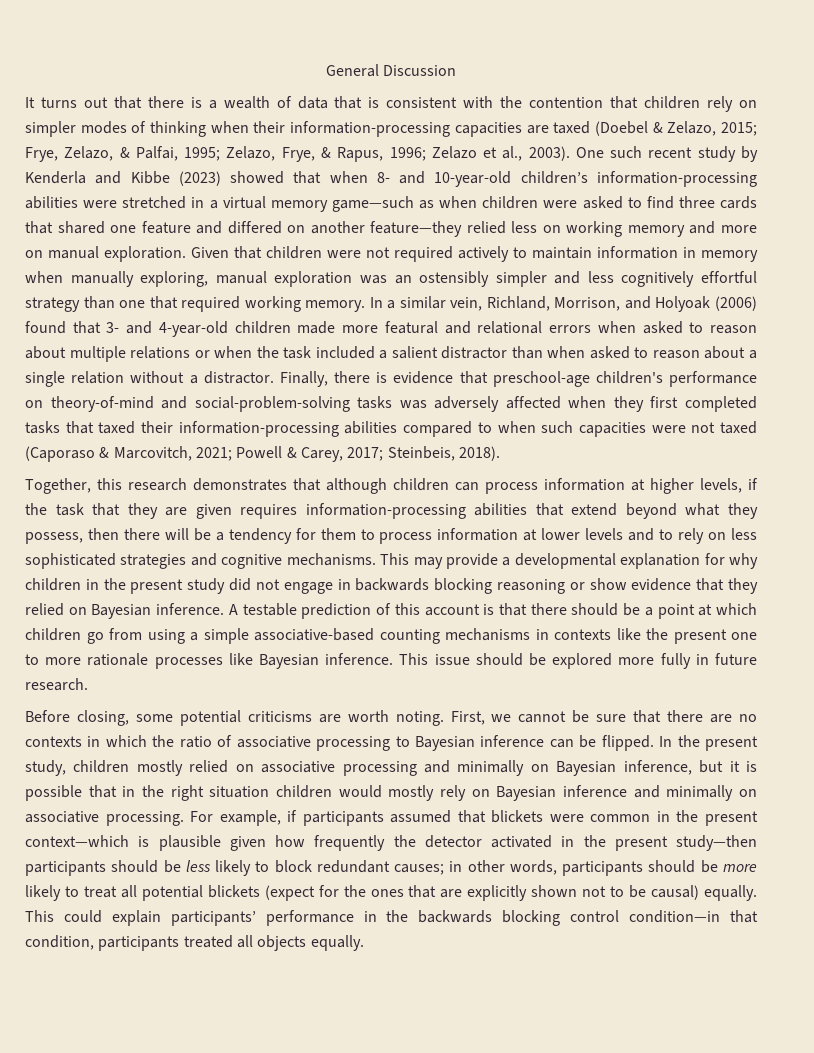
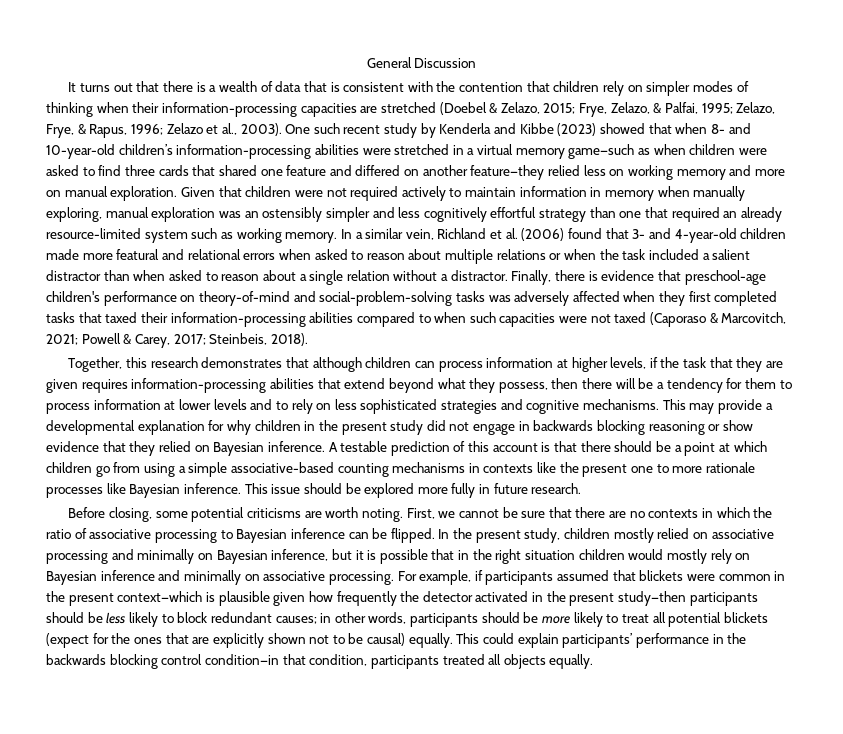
[553,121,591,134] taxed -> [380,102,436,113] stretched
(241, 304) none -> [723,207,782,222] [46,228,233,243] an already resource-limited system such as
[486,296,711,312] Richland, Morrison, and Holyoak -> [437,228,518,239] Richland et al.

